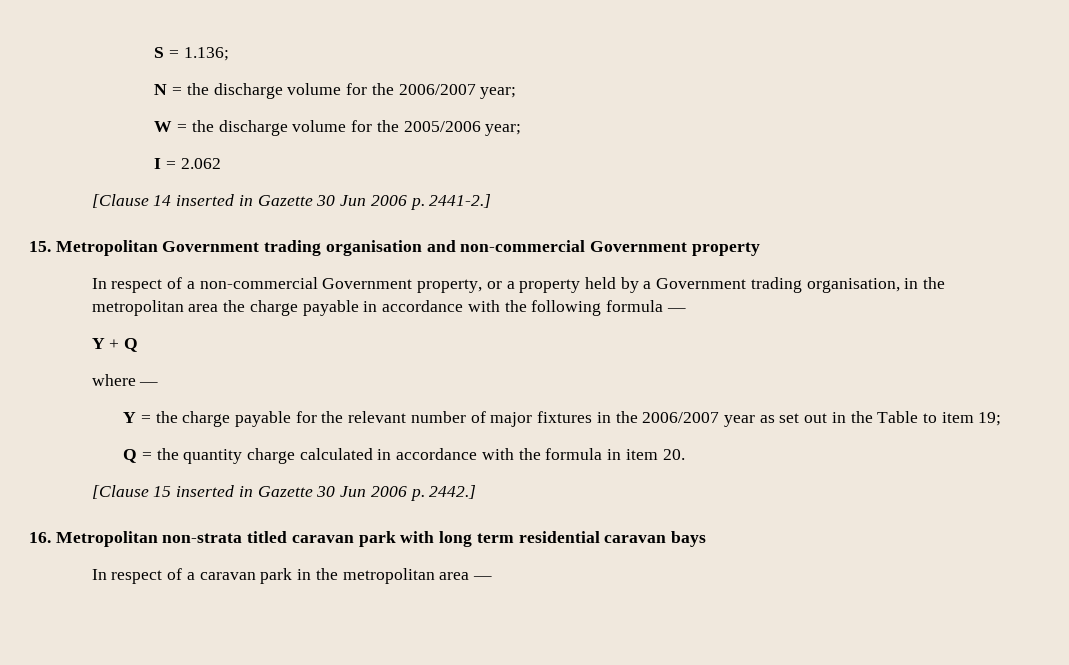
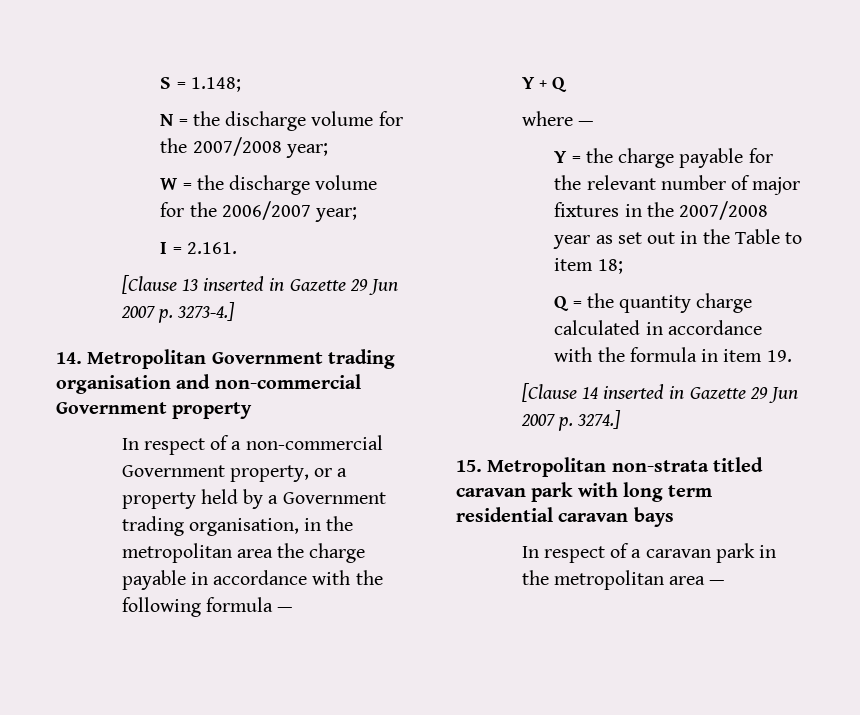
[183,47,229,61] 1.136; -> [190,77,241,92] 1.148;
[398,84,517,99] [154,120,481,136] 2006/2007 year; // W = the discharge volume for the 2005/2006 -> [192,137,328,158] [160,175,378,195] [160,201,311,220] 2007/2008 year; // W = the discharge volume for the 2006/2007
[180,158,221,169] [91,194,492,210] [29,241,51,252] 2.062 // [Clause 14 inserted in Gazette 30 Jun 2006 p. 2441-2.] // 15. -> [186,242,237,254] [121,275,399,295] [120,302,236,323] [56,352,82,364] 2.161. // [Clause 13 inserted in Gazette 29 Jun 2007 p. 3273-4.] // 14.
[642,412,720,423] 2006/2007 -> [679,201,769,220] 2007/2008
[978,412,1002,426] 19; -> [597,259,623,274] 18;
[662,449,685,460] [91,485,477,501] [29,532,51,543] 20. // [Clause 15 inserted in Gazette 30 Jun 2006 p. 2442.] // 16. -> [766,350,792,362] [521,383,799,403] [520,410,622,431] [456,460,482,472] 19. // [Clause 14 inserted in Gazette 29 Jun 2007 p. 3274.] // 15.

